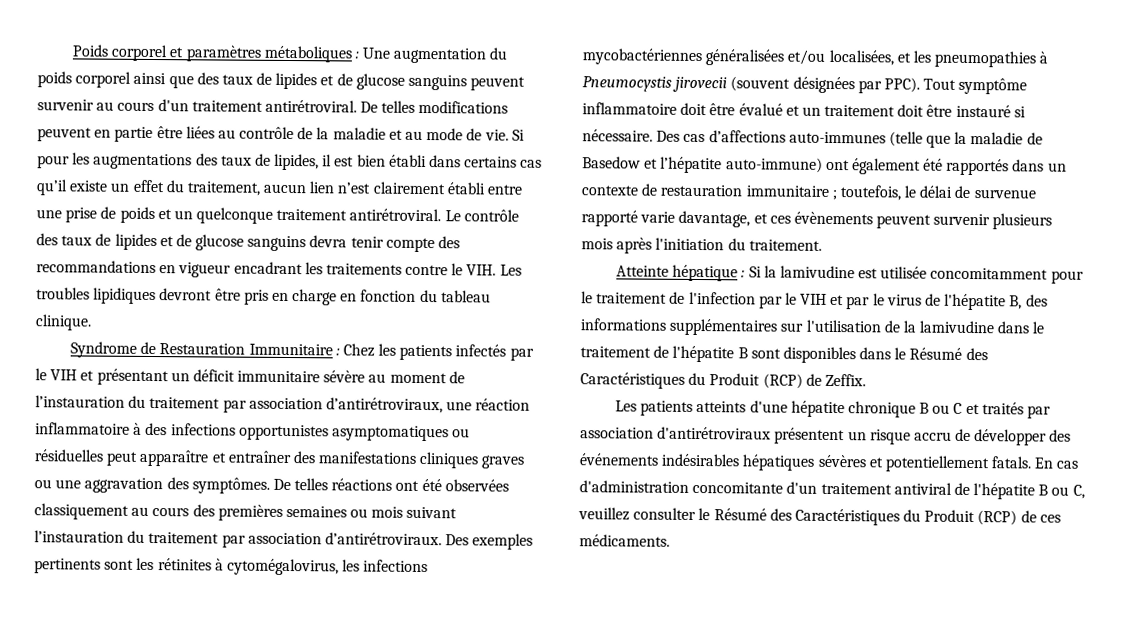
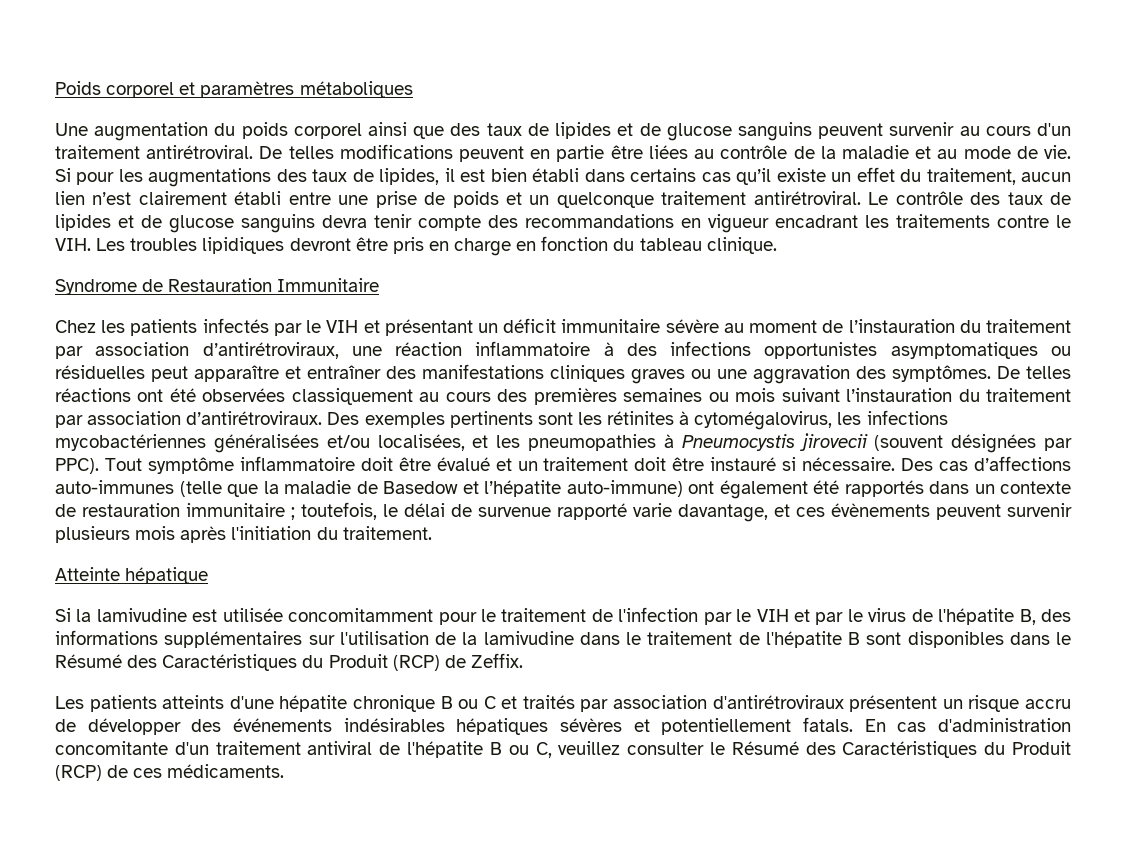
[354,51,359,59] : -> (413, 89) //
[335,348,340,356] : -> (380, 285) //
[741,270,746,278] : -> (209, 575) //

